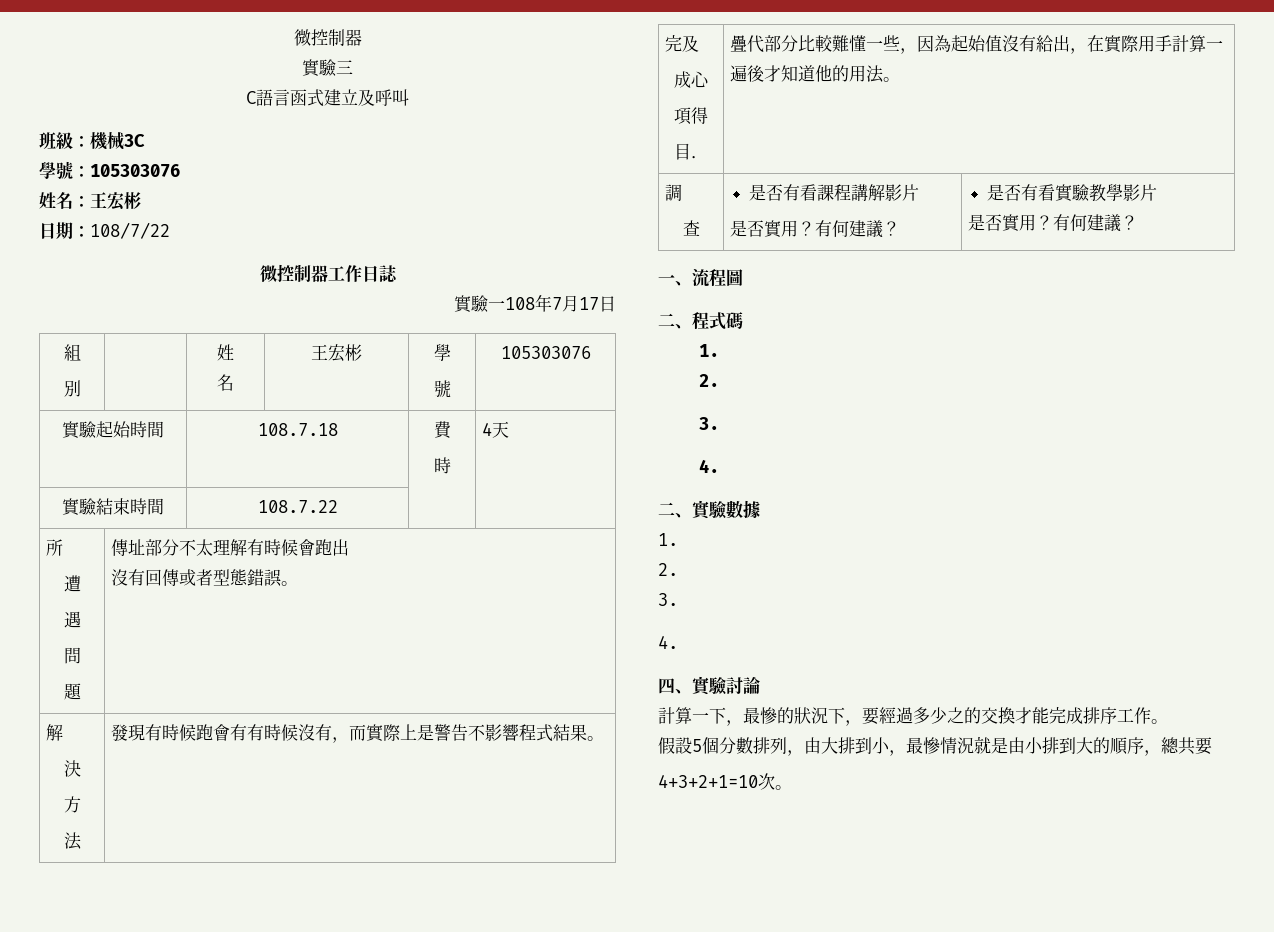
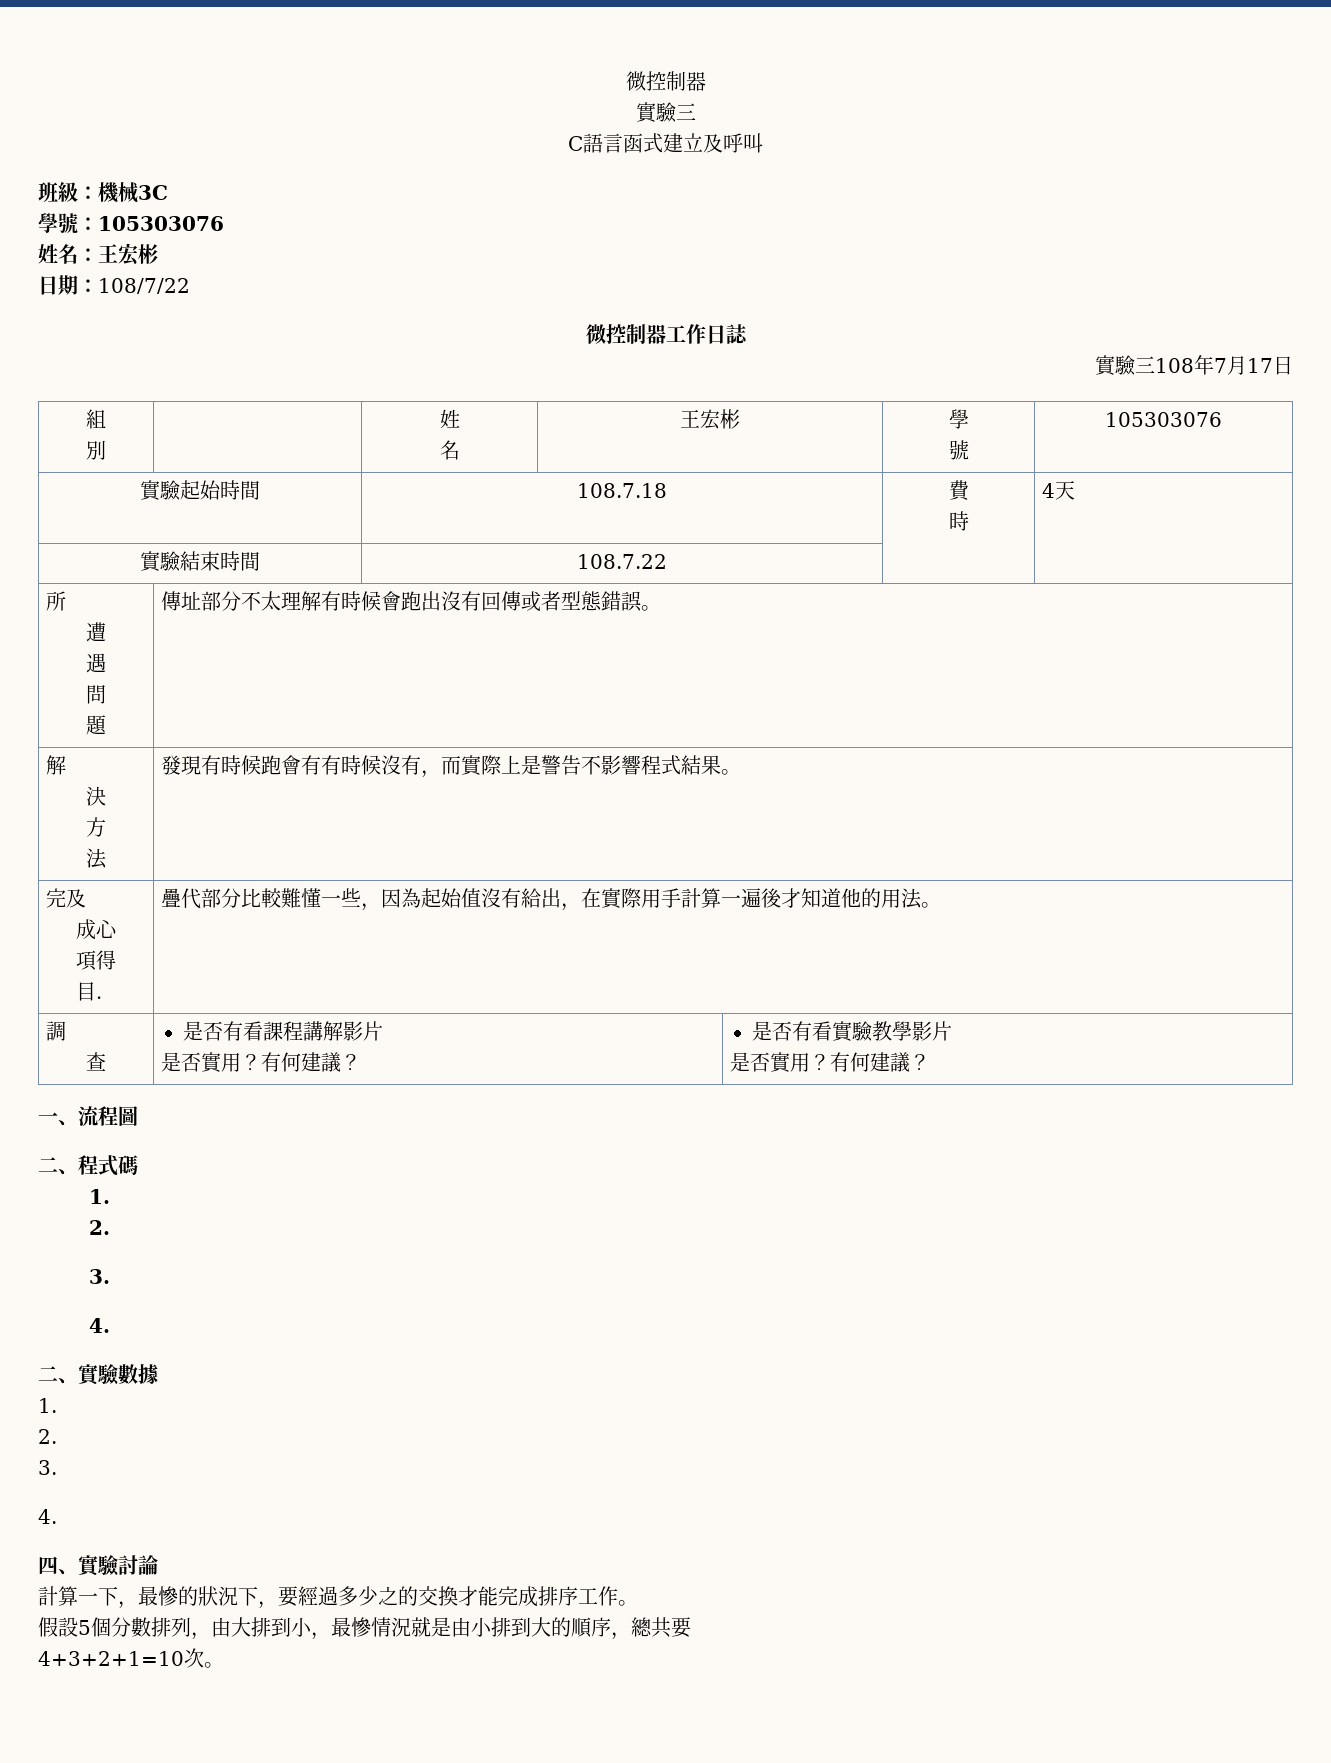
[488,300,505,310] 一 -> [1135,356,1155,373] 三
(350, 547) // -> (442, 601) none

